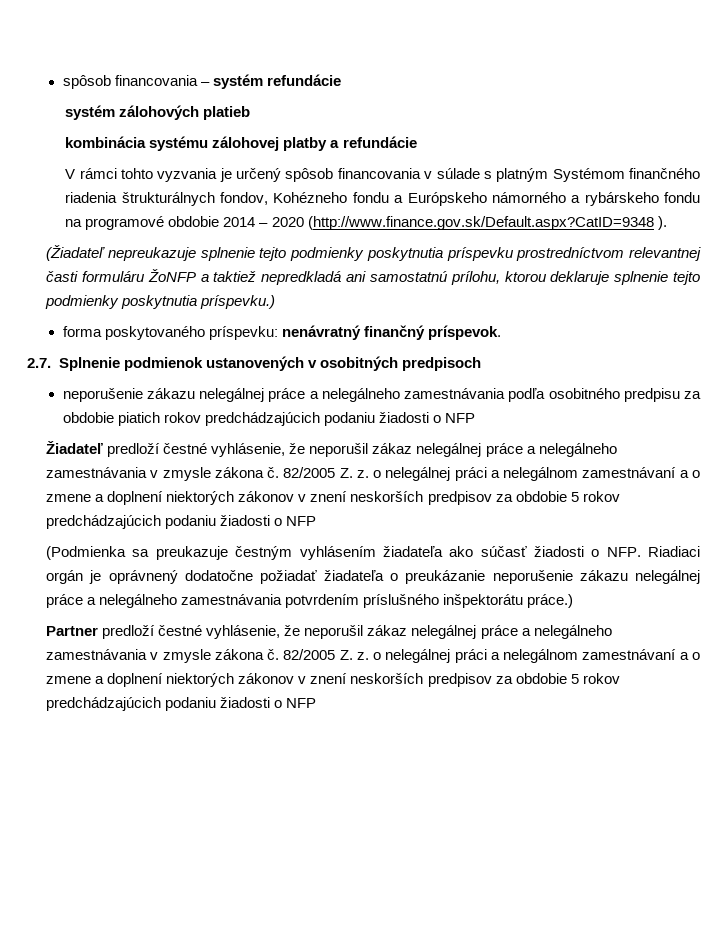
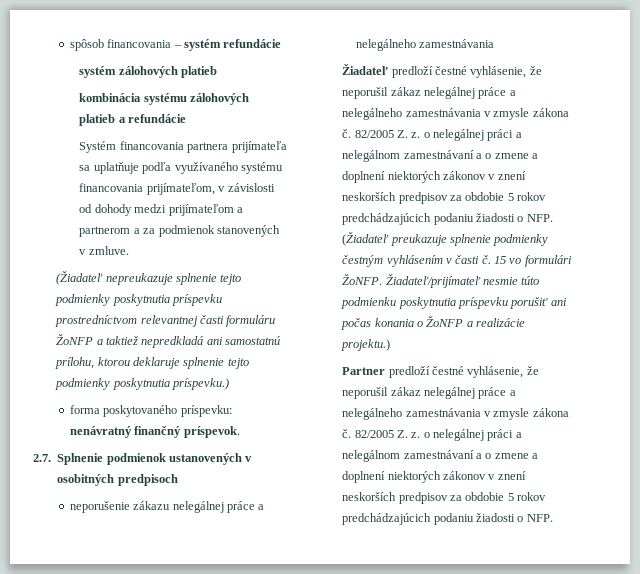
[212,136,328,151] zálohovej platby -> [190,93,250,105] [79,114,116,126] zálohových platieb
[65,168,701,182] [65,192,700,206] [65,216,667,230] V rámci tohto vyzvania je určený spôsob financovania v súlade s platným Systémom finančného riadenia štrukturálnych fondov, Kohézneho fondu a Európskeho námorného a rybárskeho fondu na programové obdobie 2014 – 2020 (http://www.finance.gov.sk/Default.aspx?CatID=9348 ). -> [79,141,287,153] [79,162,283,174] [79,183,275,195] [79,204,243,216] [79,225,280,237] [79,246,129,255] Systém financovania partnera prijímateľa sa uplatňuje podľa využívaného systému financovania prijímateľom, v závislosti od dohody medzi prijímateľom a partnerom a za podmienok stanovených v zmluve.
[508,388,701,402] [62,412,475,426] podľa osobitného predpisu za obdobie piatich rokov predchádzajúcich podaniu žiadosti o NFP -> (495, 43) none
[286,516,317,526] [46,546,700,560] [46,570,700,584] [46,594,574,608] NFP // (Podmienka sa preukazuje čestným vyhlásením žiadateľa ako súčasť žiadosti o NFP. Riadiaci orgán je oprávnený dodatočne požiadať žiadateľa o preukázanie neporušenie zákazu nelegálnej práce a nelegálneho zamestnávania potvrdením príslušného inšpektorátu práce.) -> [526,214,553,222] [342,232,549,246] [342,255,572,267] [342,274,540,288] [341,297,567,309] [341,316,526,330] [341,339,391,351] NFP. (Žiadateľ preukazuje splnenie podmienky čestným vyhlásením v časti č. 15 vo formulári ŽoNFP. Žiadateľ/prijímateľ nesmie túto podmienku poskytnutia príspevku porušiť ani počas konania o ŽoNFP a realizácie projektu.)
[286,698,317,708] NFP -> [526,514,553,522] NFP.

